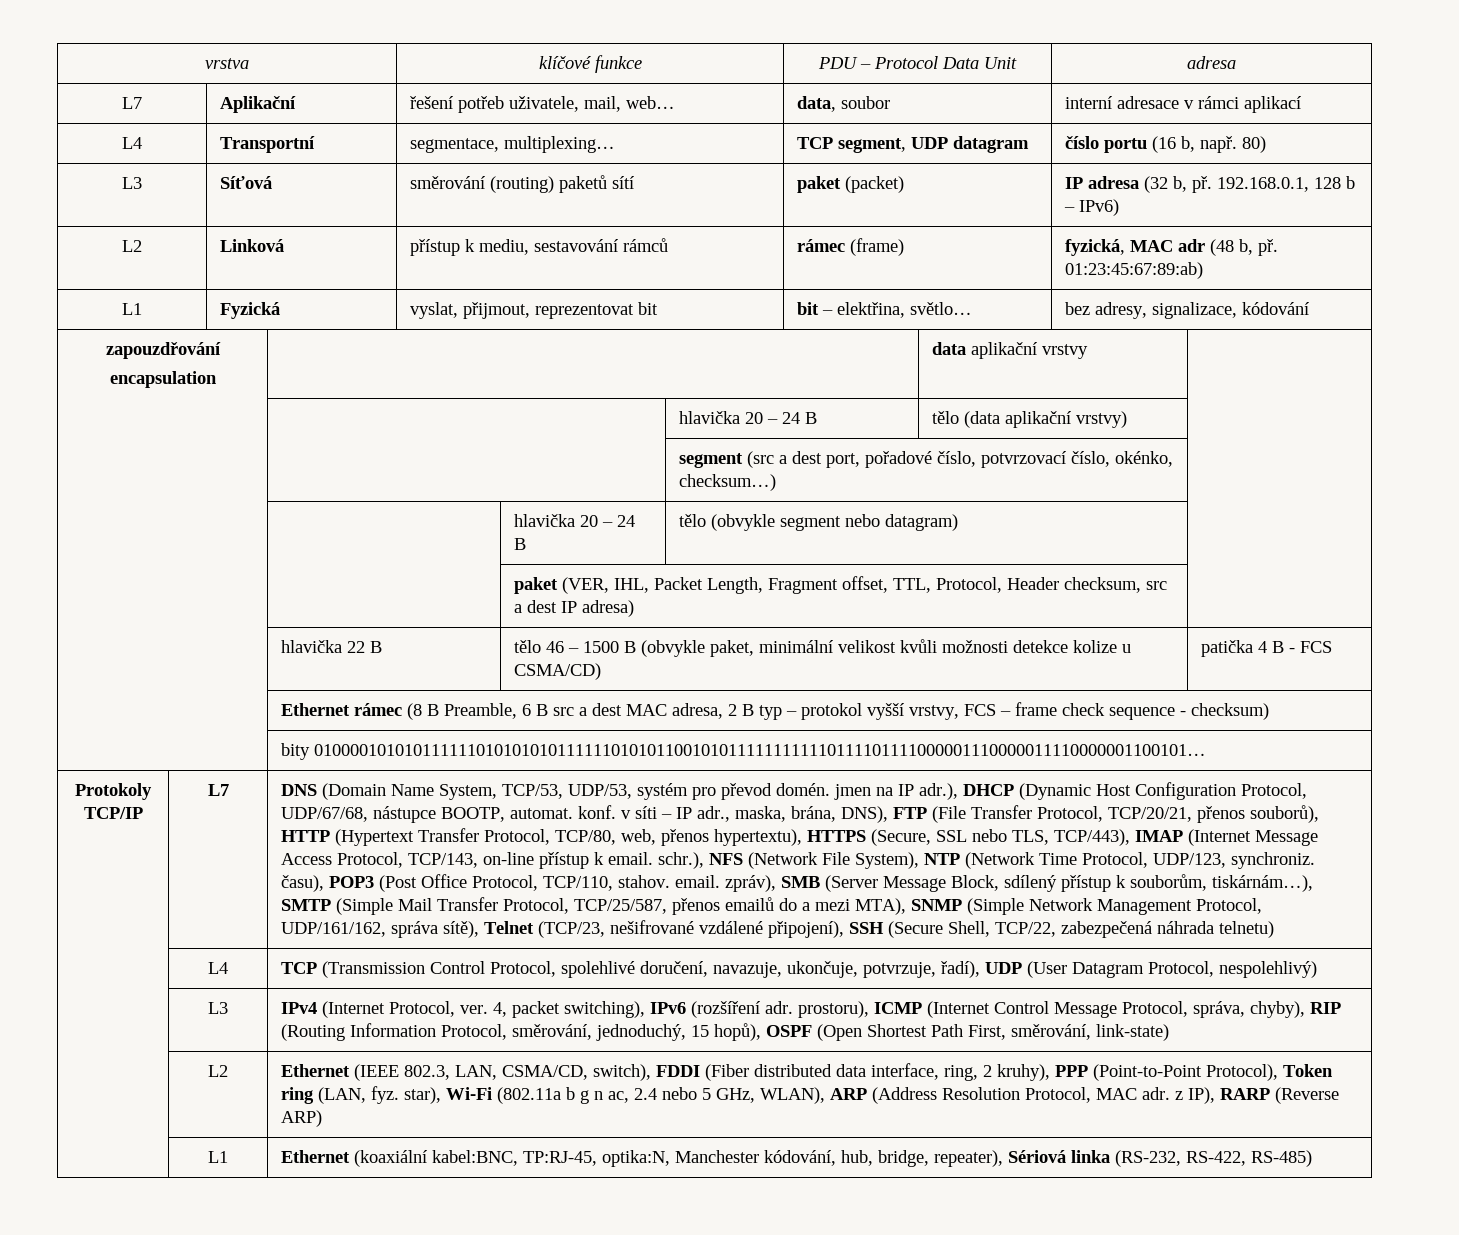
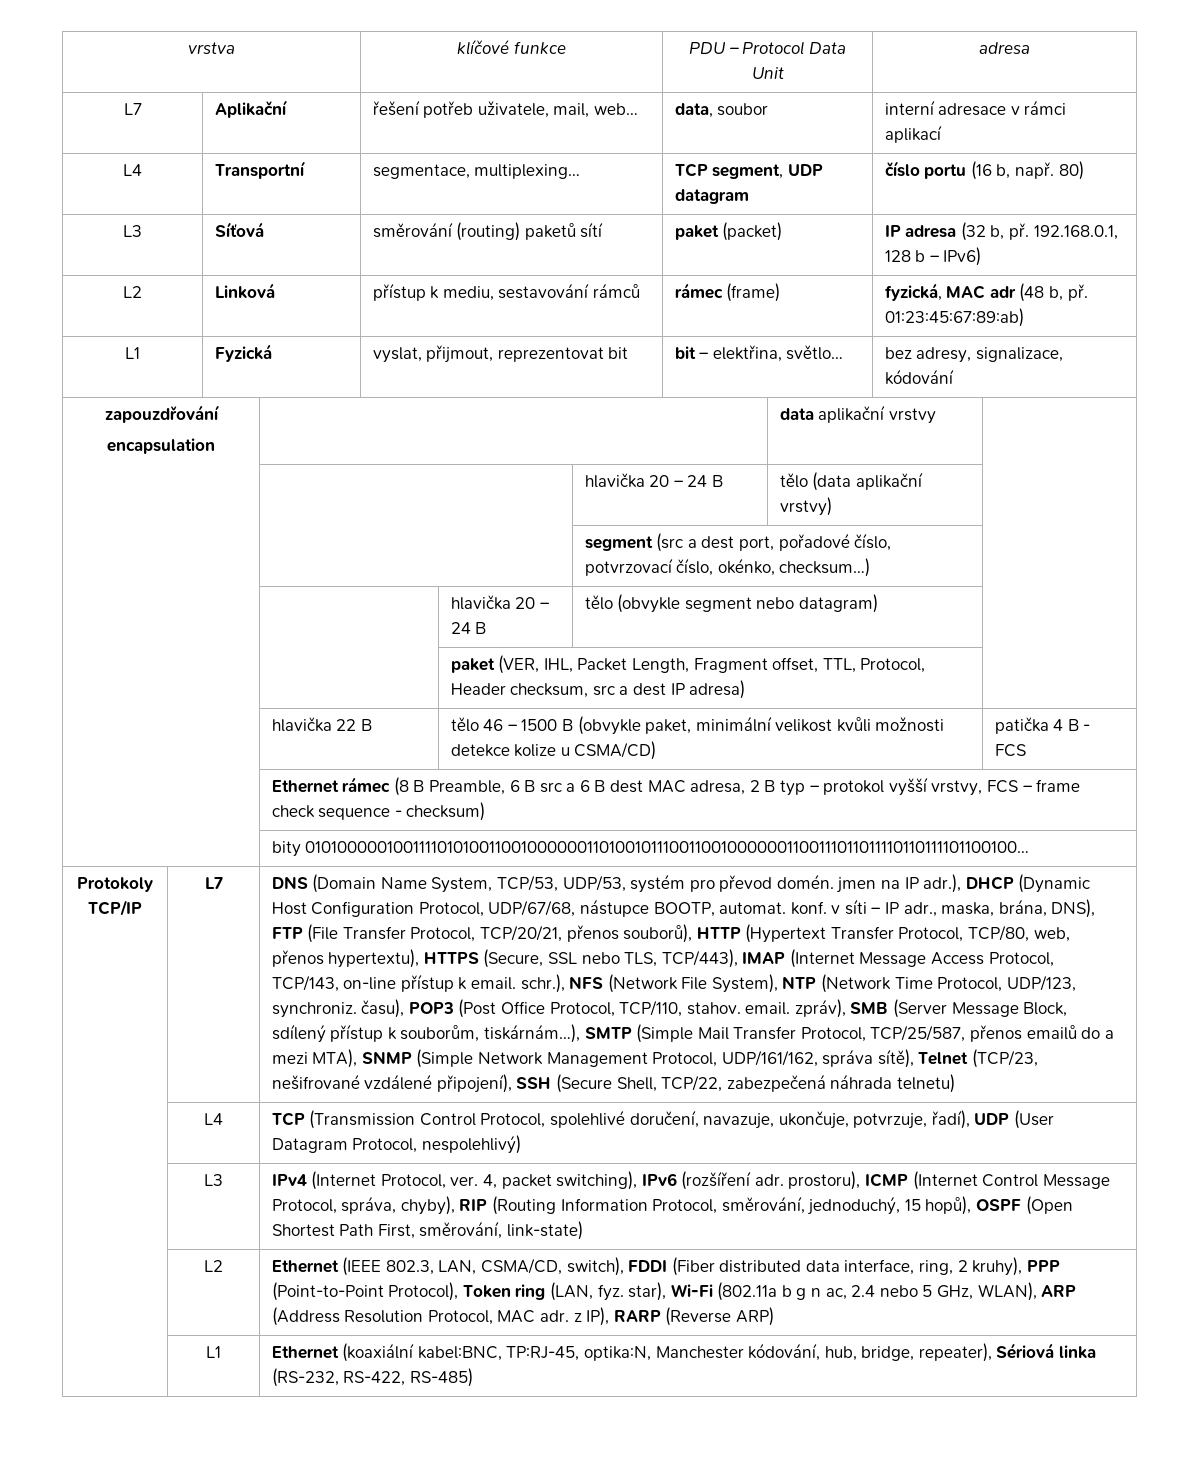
(588, 711) none -> [579,780,606,792] 6 B
[314,744,1207,756] 0100001010101111110101010101111110101011001010111111111110111101111000001110000011110000001100101… -> [305,841,1030,853] 0101000001001111010100110010000001101001011100110010000001100111011011110110111101100100…

